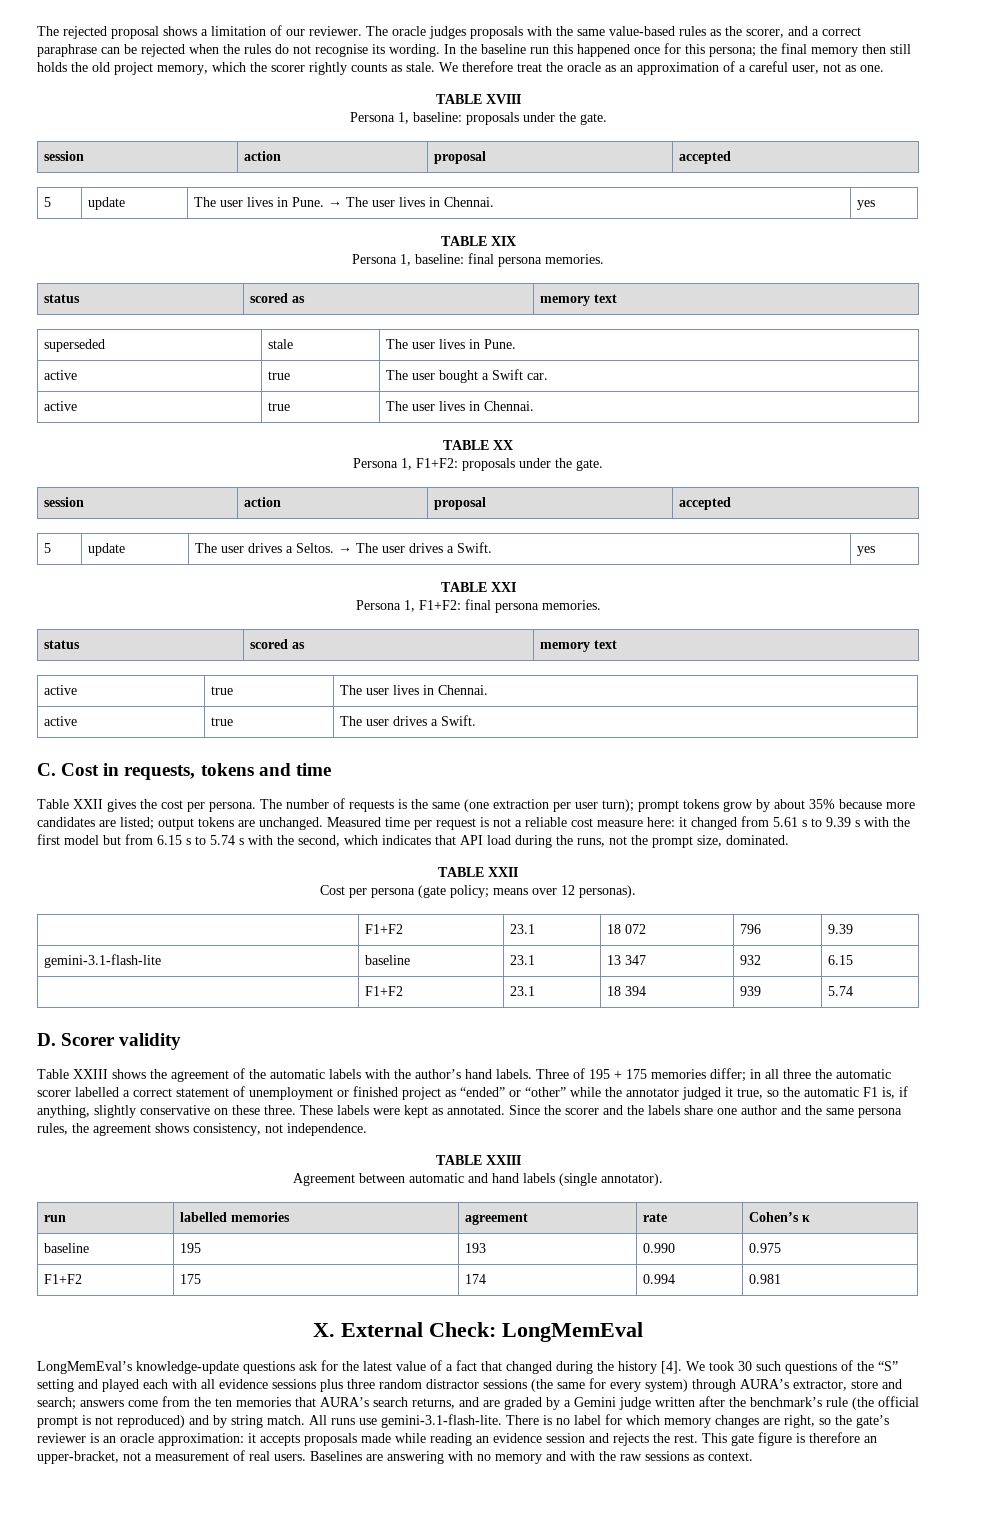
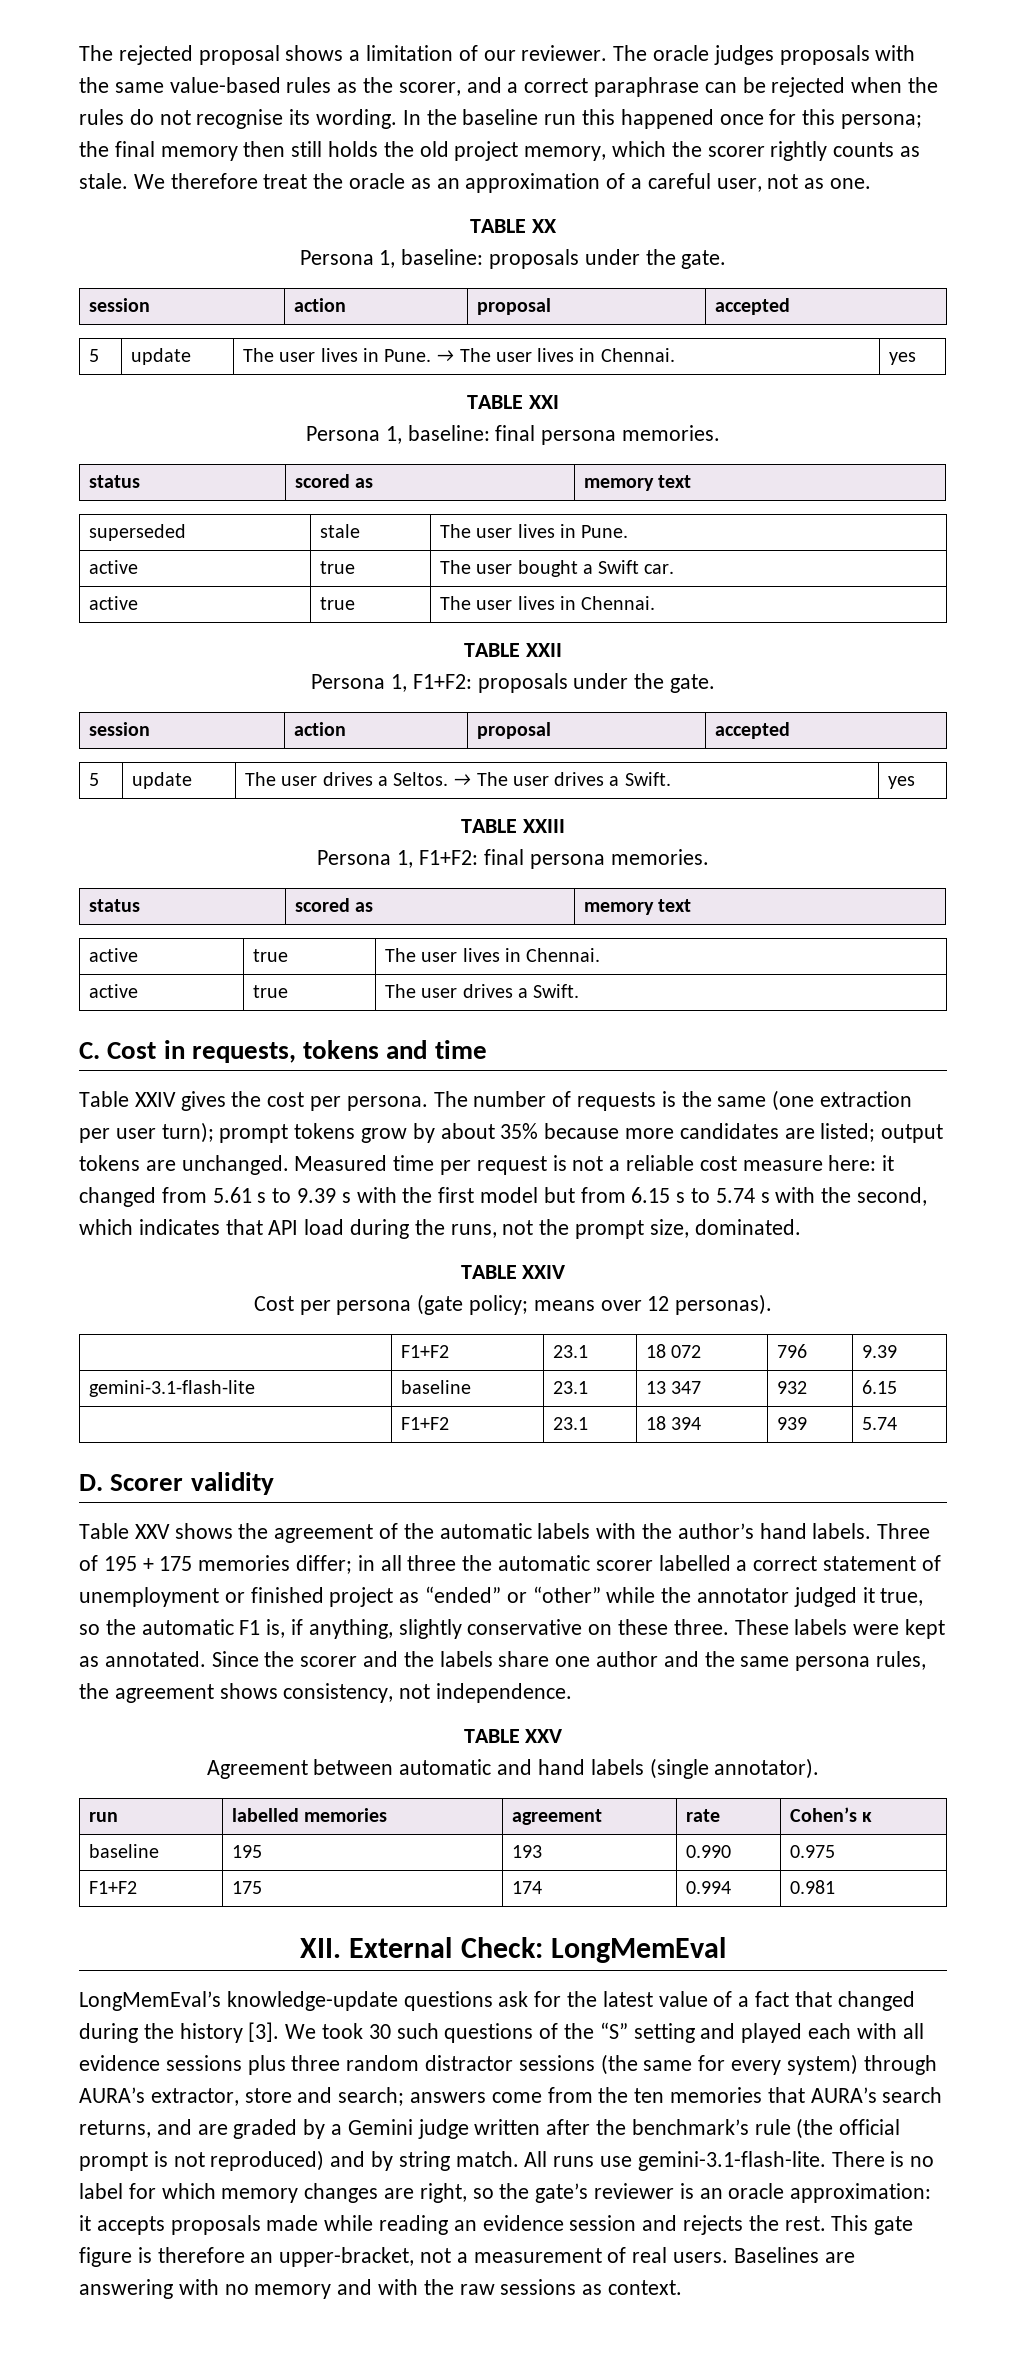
[485,94,521,104] XVIII -> [531,219,557,233] XX
[490,236,516,246] XIX -> [528,395,559,409] XXI
[493,440,513,450] XX -> [525,643,562,657] XXII
[490,582,516,592] XXI -> [522,819,565,833] XXIII
[73,799,103,809] XXII -> [134,1092,176,1107] XXIV
[488,867,518,877] XXII -> [522,1265,566,1279] XXIV
[73,1069,108,1079] XXIII -> [134,1524,170,1539] XXV
[485,1155,521,1165] XXIII -> [525,1729,563,1743] XXV
[313,1323,335,1337] X. -> [300,1938,342,1958] XII.
[661,1361,682,1374] [4]. -> [248,2022,280,2042] [3].

